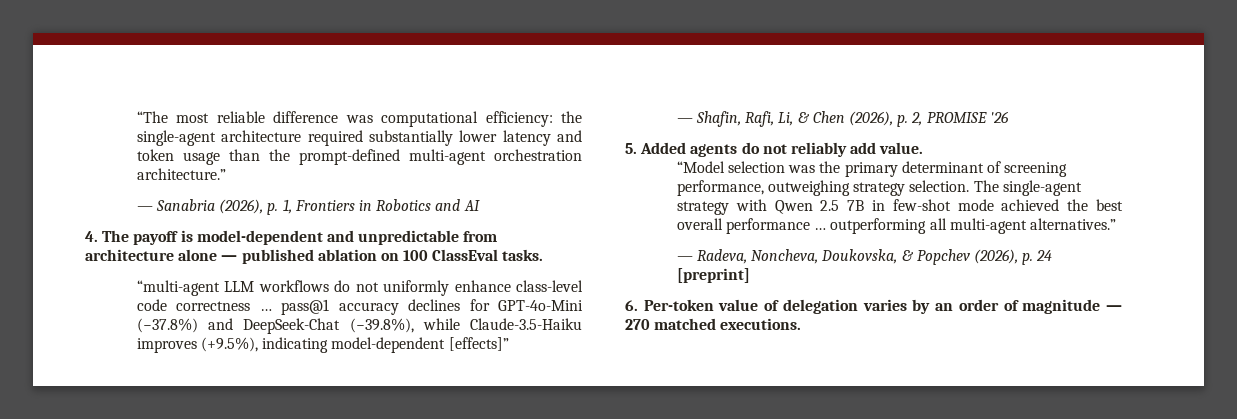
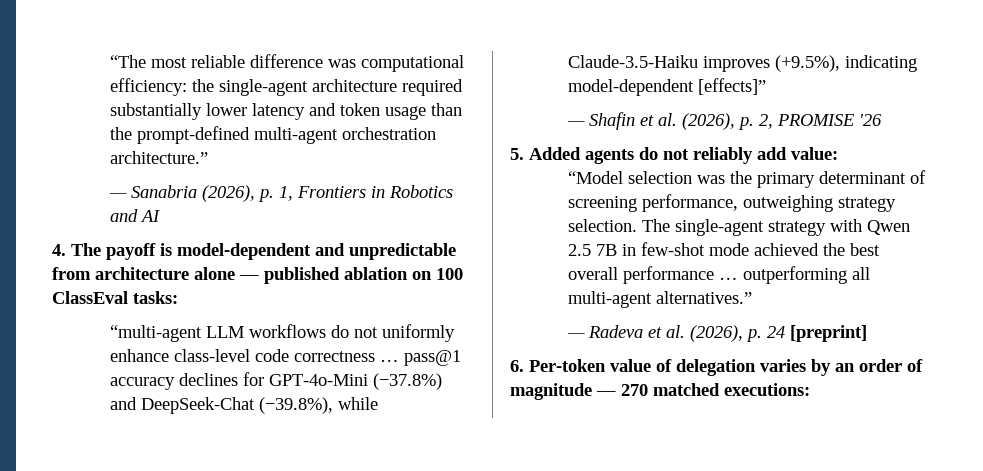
[502,249,544,261] tasks. -> [133,291,178,304] tasks:
[696,111,845,127] Shafin, Rafi, Li, & Chen -> [589,112,678,130] Shafin et al.
[879,142,924,154] value. -> [791,147,838,160] value:
[697,249,970,265] Radeva, Noncheva, Doukovska, & Popchev -> [588,325,686,338] Radeva et al.
[720,318,802,330] executions. -> [724,383,810,396] executions:

